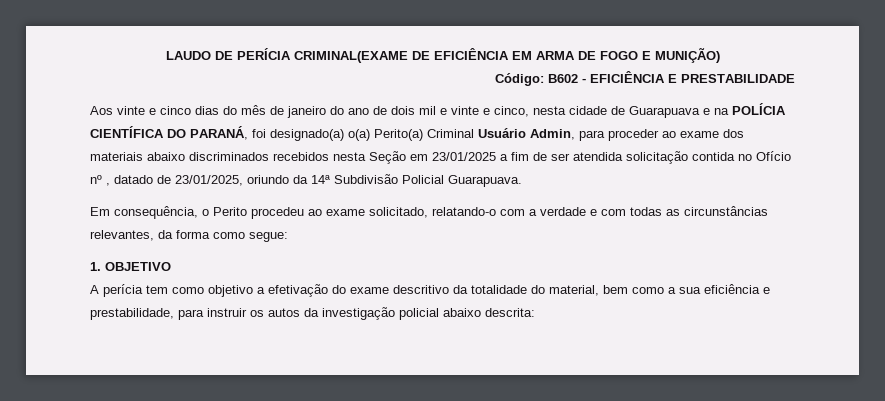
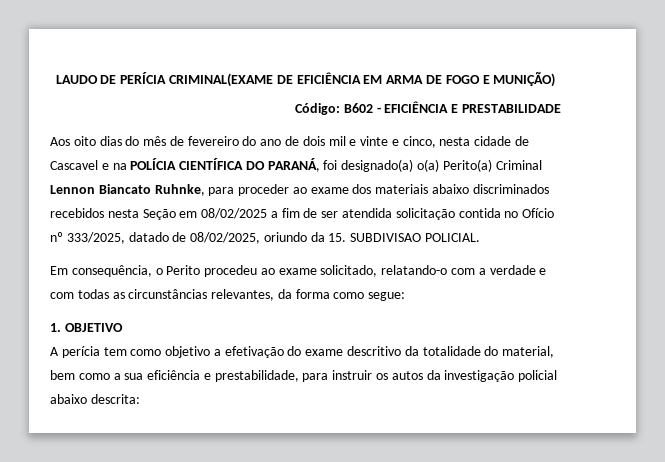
[117,106,191,115] vinte e cinco -> [73,136,96,146] oito
[287,106,326,118] janeiro -> [187,136,239,146] fevereiro
[629,106,700,118] Guarapuava -> [50,160,98,170] Cascavel
[478,128,575,140] Usuário Admin, -> [50,184,205,196] Lennon Biancato Ruhnke,
[432,152,496,161] 23/01/2025 -> [201,208,268,219] 08/02/2025
[106,183,110,186] , -> [66,232,125,244] 333/2025,
[175,175,243,186] 23/01/2025, -> [190,232,261,244] 08/02/2025,
[311,174,522,187] 14ª Subdivisão Policial Guarapuava. -> [328,233,481,242] 15. SUBDIVISAO POLICIAL.

